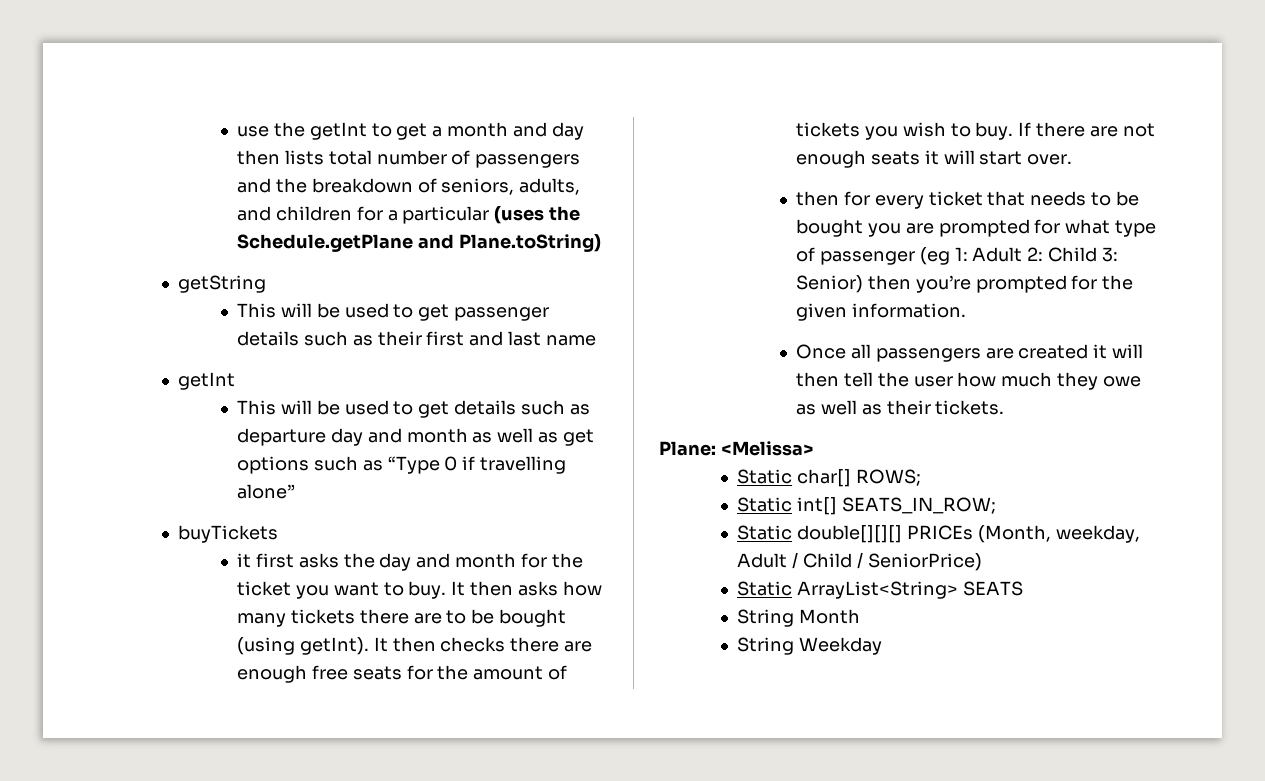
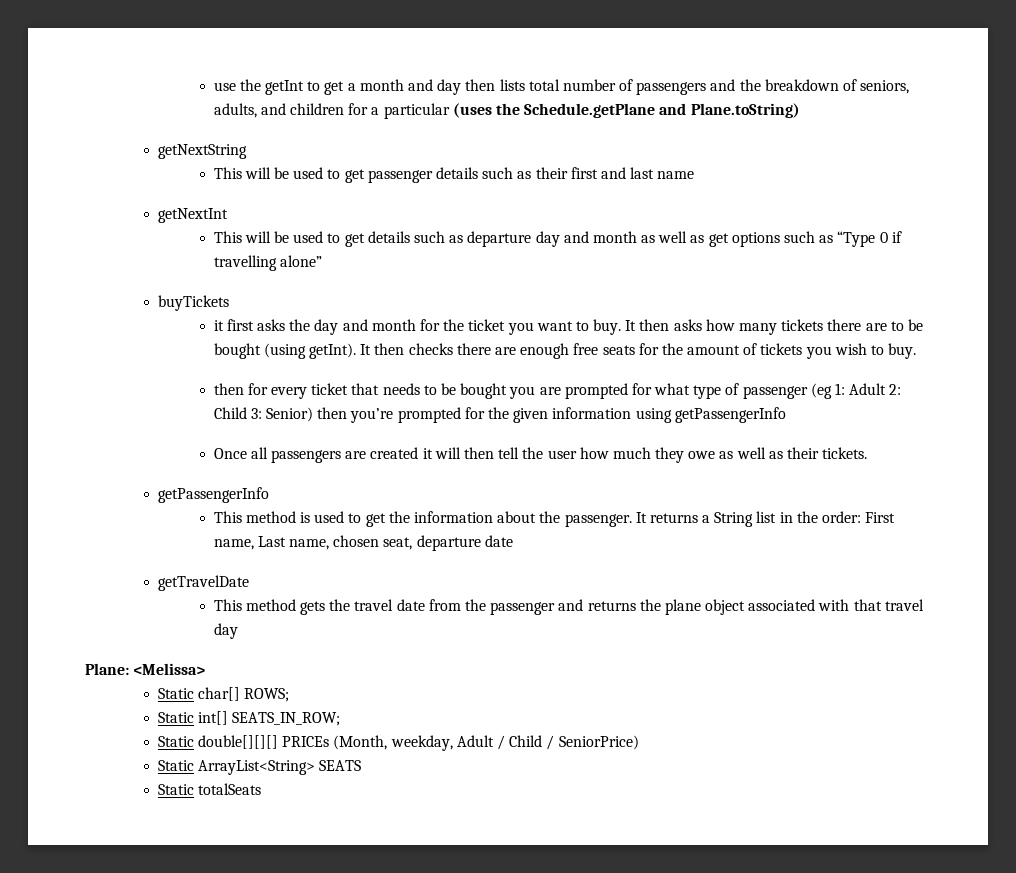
[178,275,267,293] getString -> [157,144,247,159] getNextString
[178,372,236,390] getInt -> [157,208,228,223] getNextInt
[1018,122,1155,137] [795,150,1073,168] If there are not enough seats it will start over. -> (917, 351) none
[851,303,966,318] information. -> [552,407,786,423] information using getPassengerInfo
(1005, 407) none -> [157,487,269,503] [213,511,896,527] [213,535,513,551] [157,575,249,591] [213,599,924,615] [213,623,238,639] // getPassengerInfo // This method is used to get the information about the passenger. It returns a String list in the order: First name, Last name, chosen seat, departure date // getTravelDate // This method gets the travel date from the passenger and returns the plane object associated with that travel day
[737,609,861,627] [737,637,883,655] String Month // String Weekday -> [157,783,262,795] Static totalSeats

